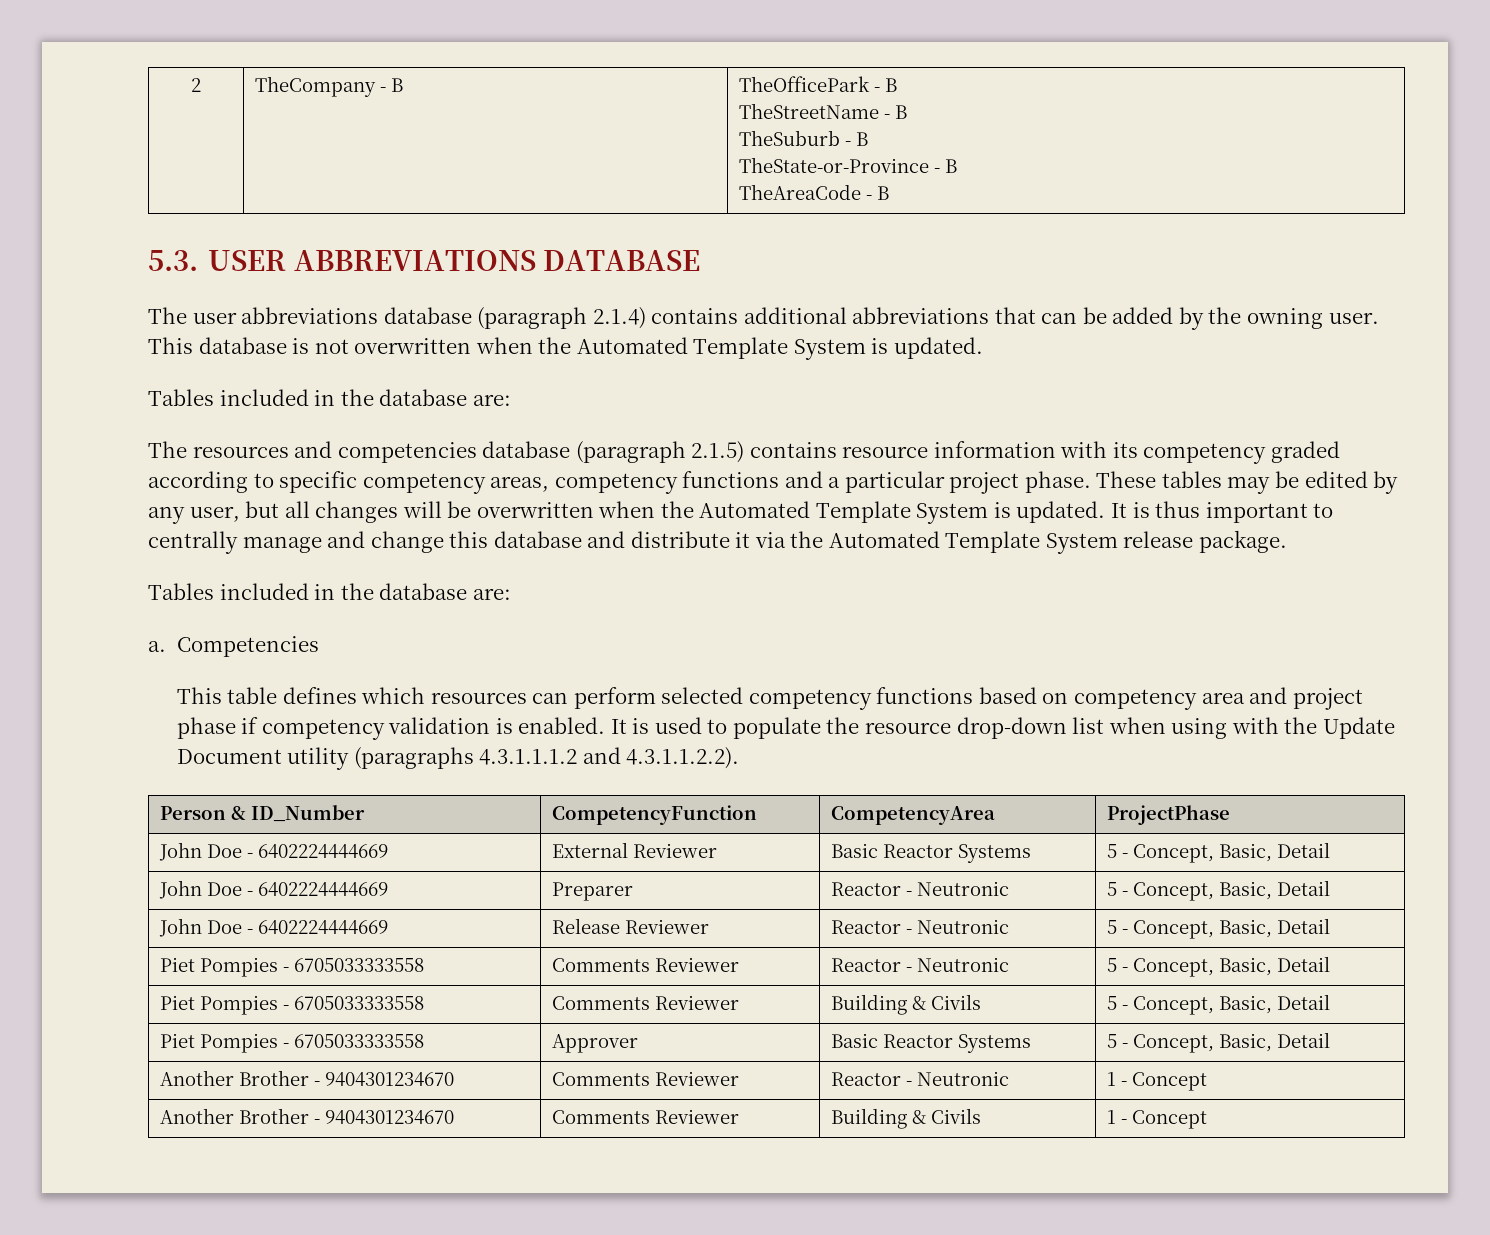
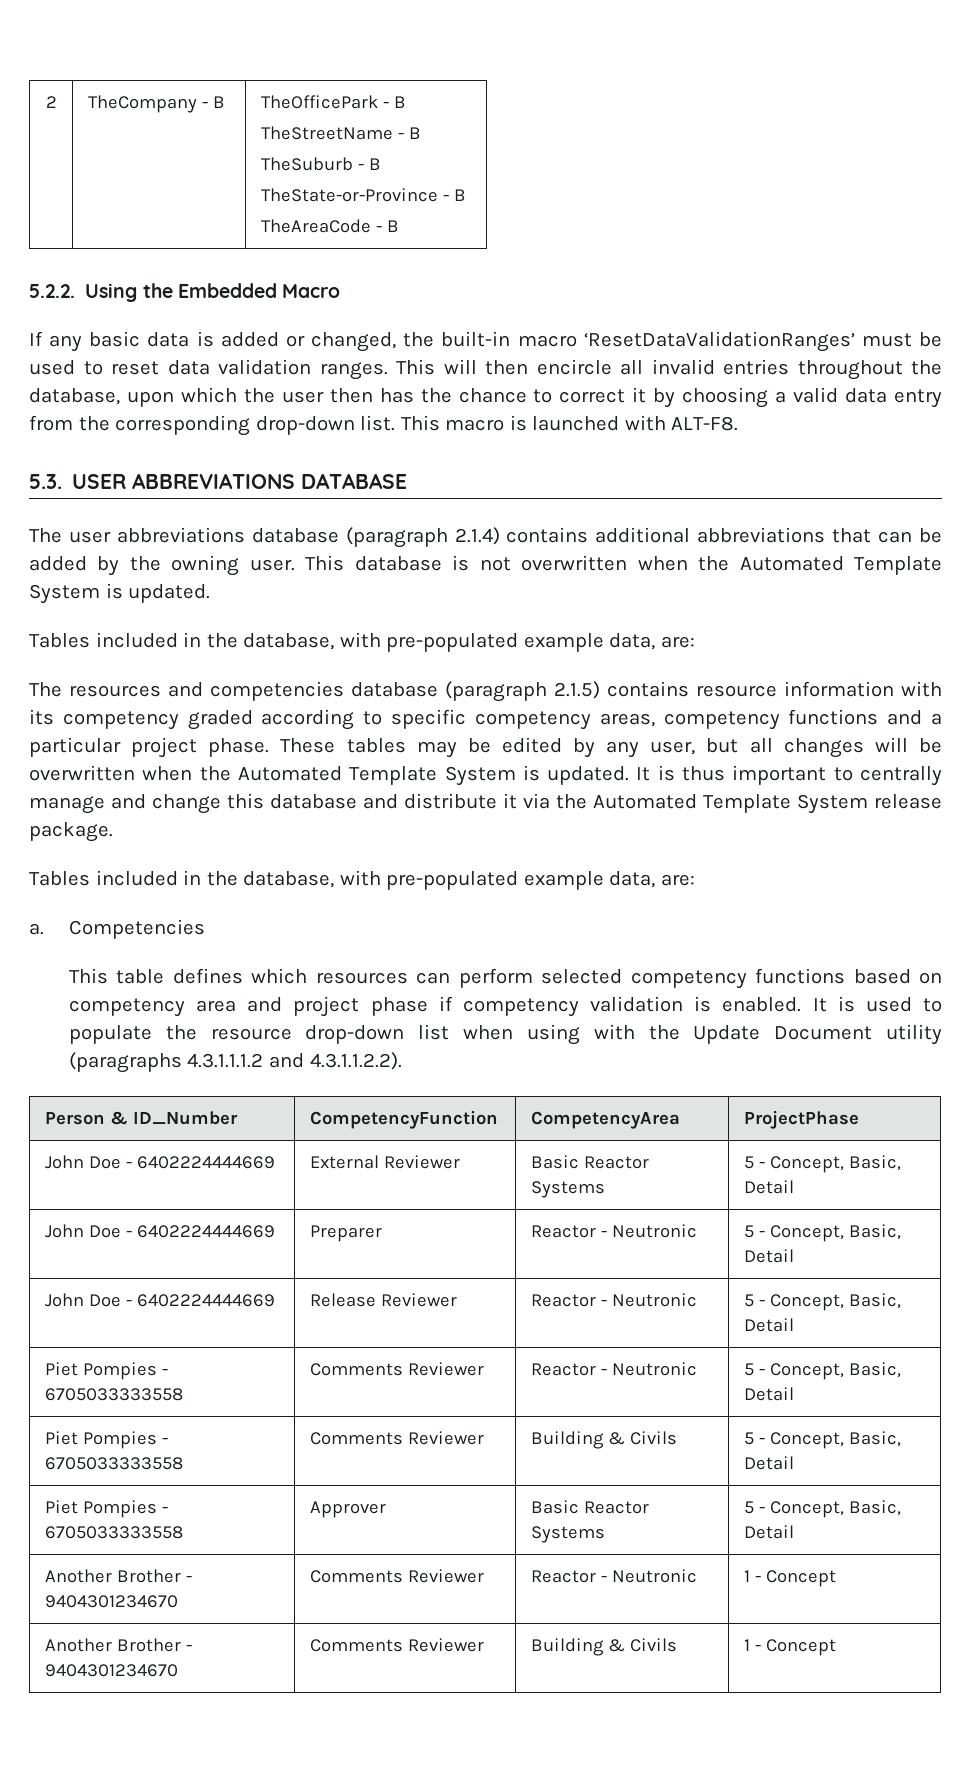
(889, 193) none -> [29,283,341,302] [29,331,942,352] [29,359,942,380] [29,387,943,408] [29,415,739,436] // 5.2.2. Using the Embedded Macro // If any basic data is added or changed, the built-in macro ‘ResetDataValidationRanges’ must be used to reset data validation ranges. This will then encircle all invalid entries throughout the database, upon which the user then has the chance to correct it by choosing a valid data entry from the corresponding drop-down list. This macro is launched with ALT-F8.
[379,389,468,406] database -> [243,632,656,652] database, with pre-populated example data,
[379,583,468,600] database -> [243,870,656,890] database, with pre-populated example data,

